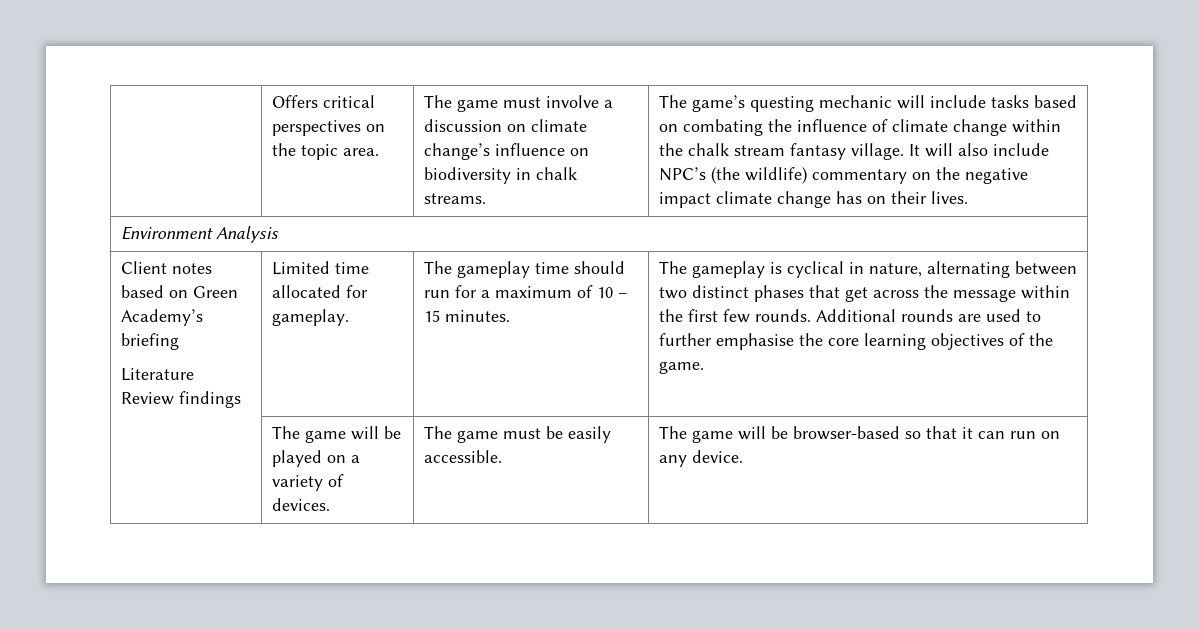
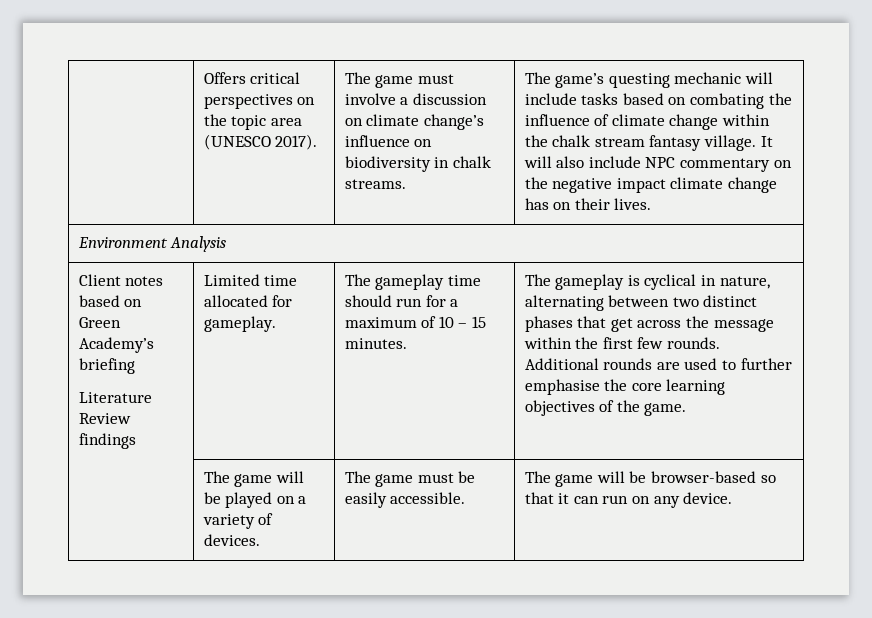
[342,148,379,156] area. -> [270,118,302,126] [203,134,318,150] area (UNESCO 2017).
[658,167,807,184] NPC’s (the wildlife) -> [645,157,676,168] NPC

